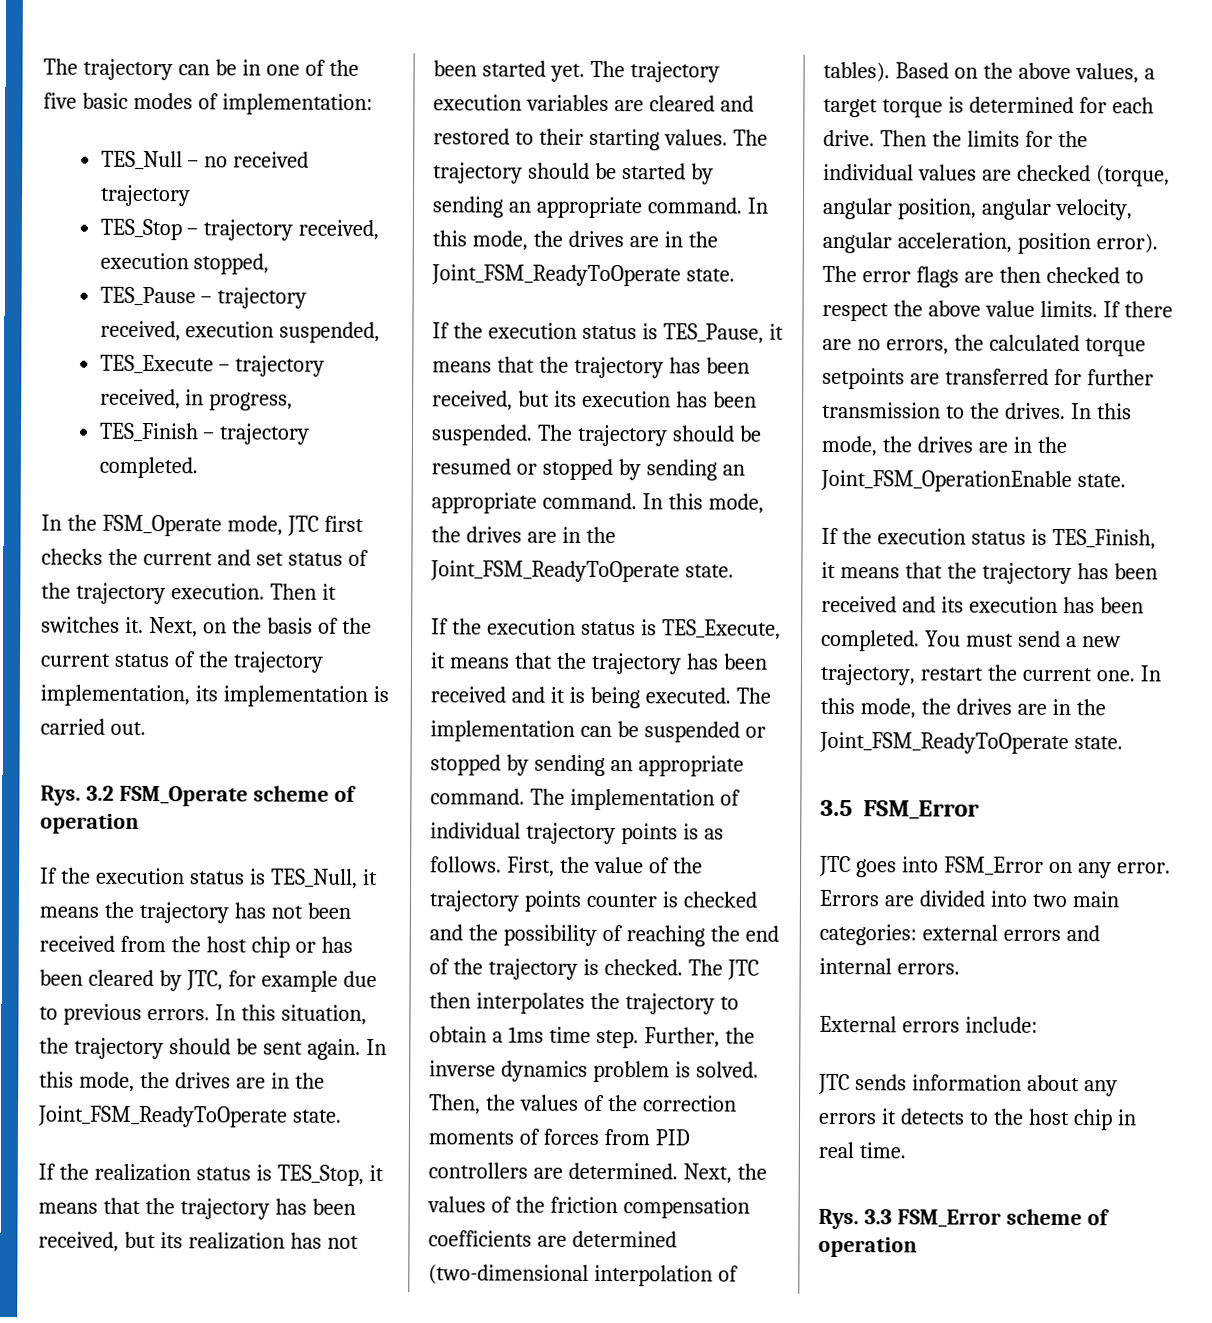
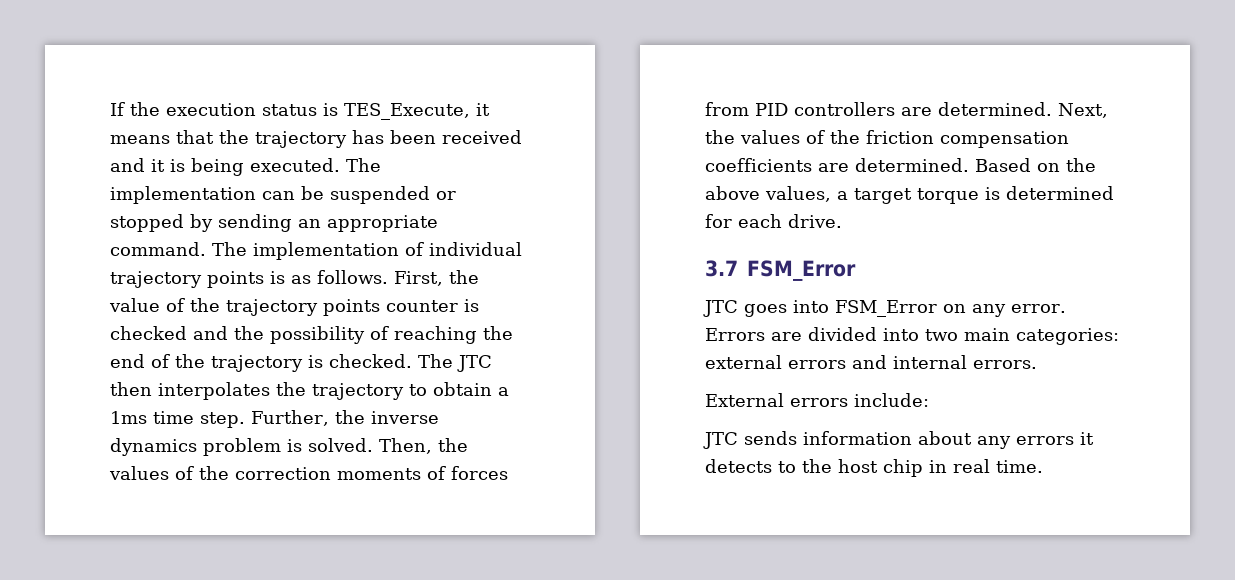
[43,58,359,81] [43,92,373,115] [100,150,310,171] [99,184,191,207] [99,218,380,241] [99,252,270,275] [99,286,308,309] [99,320,381,344] [99,354,326,377] [99,388,294,411] [98,422,311,445] [98,456,198,479] [41,514,364,537] [41,548,369,566] [41,582,337,605] [41,616,372,638] [40,651,324,673] [40,684,389,707] [40,718,146,735] [40,785,357,807] [40,813,139,834] [40,867,378,889] [39,901,351,924] [39,935,353,958] [39,969,377,992] [39,1003,367,1025] [39,1037,387,1060] [39,1071,325,1092] [37,1105,342,1128] [38,1163,384,1186] [38,1197,356,1220] [38,1231,359,1252] [433,60,720,83] [433,94,754,112] [433,128,768,151] [433,162,714,185] [432,196,769,219] [432,230,718,251] [431,264,735,287] [432,322,784,344] [432,356,750,379] [432,390,757,411] [431,424,762,447] [431,458,745,481] [431,492,764,514] [431,526,616,544] [430,560,734,583] The trajectory can be in one of the five basic modes of implementation: // TES_Null – no received trajectory // TES_Stop – trajectory received, execution stopped, // TES_Pause – trajectory received, execution suspended, // TES_Execute – trajectory received, in progress, // TES_Finish – trajectory completed. // In the FSM_Operate mode, JTC first checks the current and set status of the trajectory execution. Then it switches it. Next, on the basis of the current status of the trajectory implementation, its implementation is carried out. // Rys. 3.2 FSM_Operate scheme of operation // If the execution status is TES_Null, it means the trajectory has not been received from the host chip or has been cleared by JTC, for example due to previous errors. In this situation, the trajectory should be sent again. In this mode, the drives are in the Joint_FSM_ReadyToOperate state. // If the realization status is TES_Stop, it means that the trajectory has been received, but its realization has not been started yet. The trajectory execution variables are cleared and restored to their starting values. The trajectory should be started by sending an appropriate command. In this mode, the drives are in the Joint_FSM_ReadyToOperate state. // If the execution status is TES_Pause, it means that the trajectory has been received, but its execution has been suspended. The trajectory should be resumed or stopped by sending an appropriate command. In this mode, the drives are in the Joint_FSM_ReadyToOperate state. // -> (110, 109) none
[571,1230,677,1248] [428,1264,739,1287] [823,61,890,83] determined (two-dimensional interpolation of tables). -> [855,158,969,172] determined.
[879,130,1088,148] [823,163,1170,187] [822,197,1133,221] [822,231,1158,255] [822,265,1144,288] [822,300,1173,322] [822,334,1146,357] [822,367,1154,390] [822,401,1132,420] [821,435,1067,457] [820,469,1126,493] [821,527,1156,550] [821,561,1158,585] [821,595,1144,614] [821,629,1121,652] [820,663,1161,686] [820,697,1106,719] [819,731,1123,755] [820,799,853,817] Then the limits for the individual values are checked (torque, angular position, angular velocity, angular acceleration, position error). The error flags are then checked to respect the above value limits. If there are no errors, the calculated torque setpoints are transferred for further transmission to the drives. In this mode, the drives are in the Joint_FSM_OperationEnable state. // If the execution status is TES_Finish, it means that the trajectory has been received and its execution has been completed. You must send a new trajectory, restart the current one. In this mode, the drives are in the Joint_FSM_ReadyToOperate state. // 3.5 -> [705,260,738,277] // 3.7
[818,1208,1110,1230] [818,1236,917,1258] // Rys. 3.3 FSM_Error scheme of operation -> (1043, 466) none

